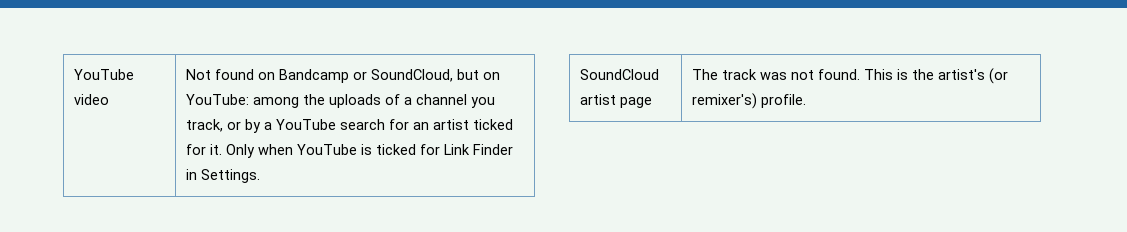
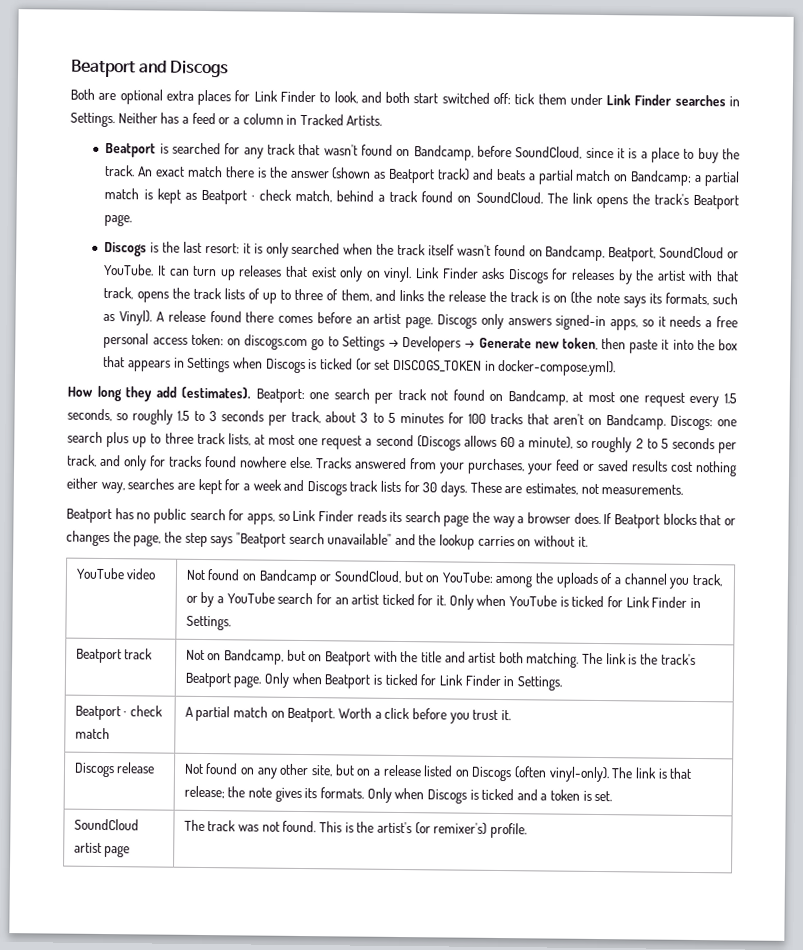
(74, 74) none -> [71,59,230,78] [70,88,740,107] [70,112,383,128] [105,142,740,164] [105,164,740,187] [104,187,739,210] [104,213,133,227] [104,241,740,262] [104,263,740,285] [103,286,739,308] [103,310,739,331] [103,332,738,354] [103,355,617,377] [67,385,737,408] [67,408,737,431] [67,431,737,454] [67,454,737,477] [66,477,684,497] [66,508,737,529] [66,530,588,550] Beatport and Discogs // Both are optional extra places for Link Finder to look, and both start switched off: tick them under Link Finder searches in Settings. Neither has a feed or a column in Tracked Artists. // Beatport is searched for any track that wasn't found on Bandcamp, before SoundCloud, since it is a place to buy the track. An exact match there is the answer (shown as Beatport track) and beats a partial match on Bandcamp; a partial match is kept as Beatport · check match, behind a track found on SoundCloud. The link opens the track's Beatport page. // Discogs is the last resort: it is only searched when the track itself wasn't found on Bandcamp, Beatport, SoundCloud or YouTube. It can turn up releases that exist only on vinyl. Link Finder asks Discogs for releases by the artist with that track, opens the track lists of up to three of them, and links the release the track is on (the note says its formats, such as Vinyl). A release found there comes before an artist page. Discogs only answers signed-in apps, so it needs a free personal access token: on discogs.com go to Settings → Developers → Generate new token, then paste it into the box that appears in Settings when Discogs is ticked (or set DISCOGS_TOKEN in docker-compose.yml). // How long they add (estimates). Beatport: one search per track not found on Bandcamp, at most one request every 1.5 seconds, so roughly 1.5 to 3 seconds per track, about 3 to 5 minutes for 100 tracks that aren't on Bandcamp. Discogs: one search plus up to three track lists, at most one request a second (Discogs allows 60 a minute), so roughly 2 to 5 seconds per track, and only for tracks found nowhere else. Tracks answered from your purchases, your feed or saved results cost nothing either way, searches are kept for a week and Discogs track lists for 30 days. These are estimates, not measurements. // Beatport has no public search for apps, so Link Finder reads its search page the way a browser does. If Beatport blocks that or changes the page, the step says "Beatport search unavailable" and the lookup carries on without it. //
(261, 176) none -> [75,648,154,664] [185,649,696,668] [184,672,562,691] [74,705,163,721] [74,727,110,740] [184,705,511,724] [73,762,156,778] [183,763,693,783] [183,785,613,804] // Beatport track | Not on Bandcamp, but on Beatport with the title and artist both matching. The link is the track's Beatport page. Only when Beatport is ticked for Link Finder in Settings. // Beatport · check match | A partial match on Beatport. Worth a click before you trust it. // Discogs release | Not found on any other site, but on a release listed on Discogs (often vinyl-only). The link is that release; the note gives its formats. Only when Discogs is ticked and a token is set.

